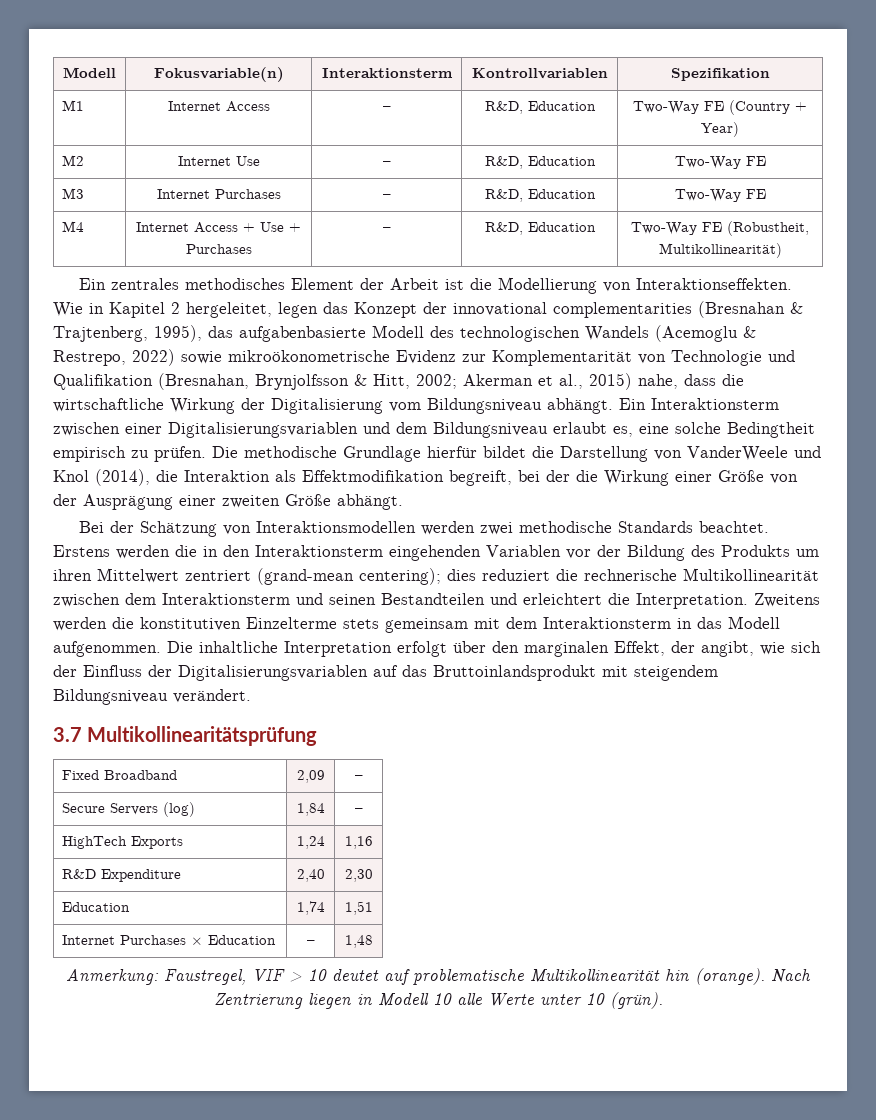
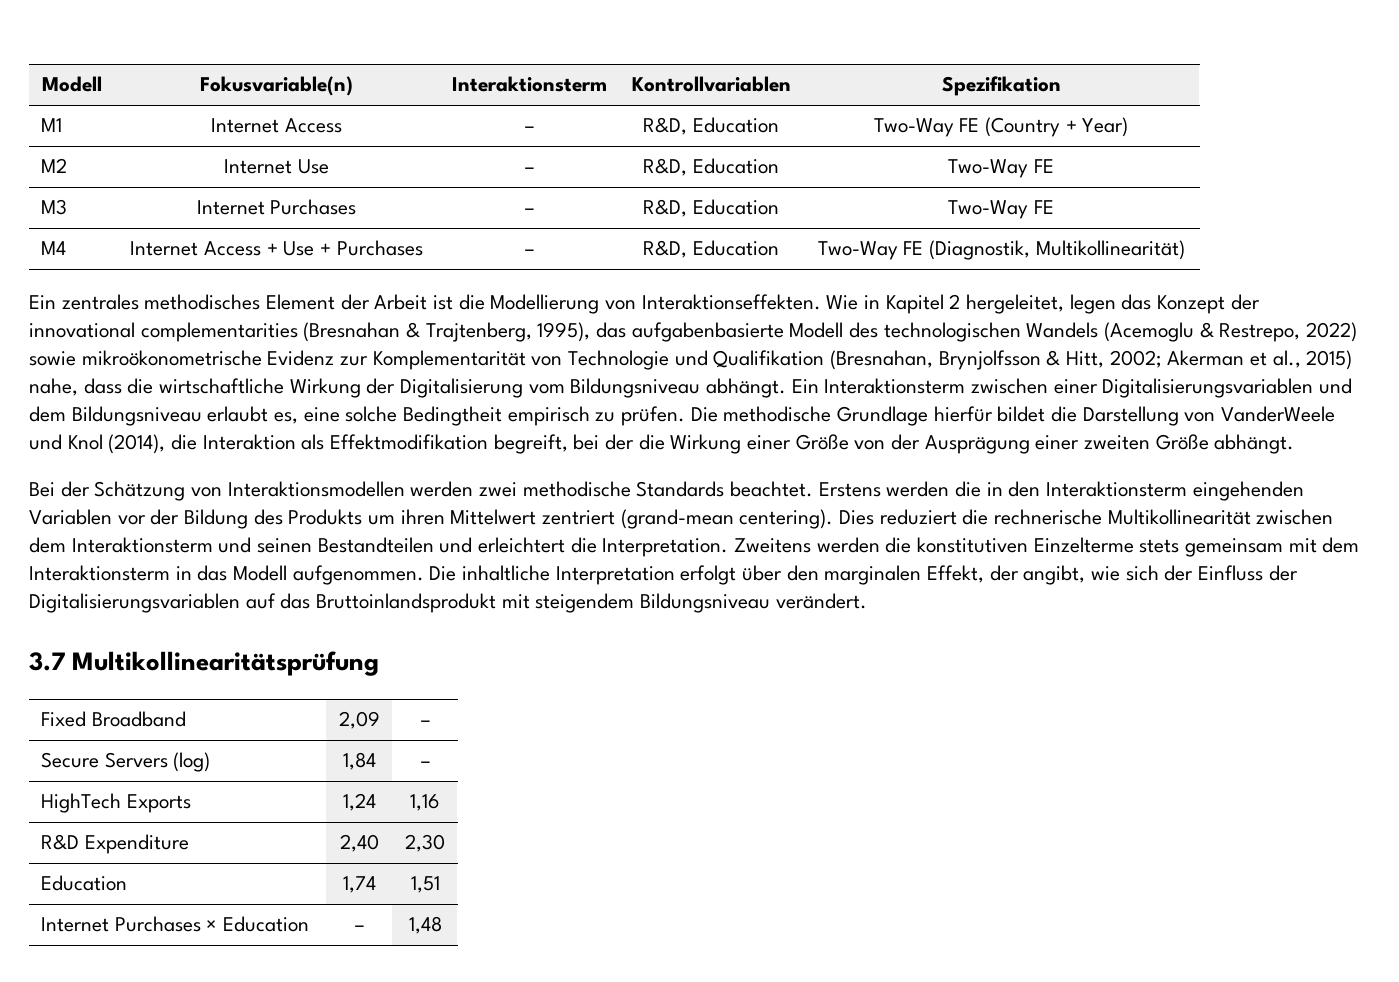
[727,221,809,236] (Robustheit, -> [928,240,1030,260] (Diagnostik,
[359,568,476,585] centering); dies -> [739,509,875,529] centering). Dies
[66,968,811,985] [213,992,663,1009] // Anmerkung: Faustregel, VIF > 10 deutet auf problematische Multikollinearität hin (orange). Nach Zentrierung liegen in Modell 10 alle Werte unter 10 (grün). -> (442, 925) none

